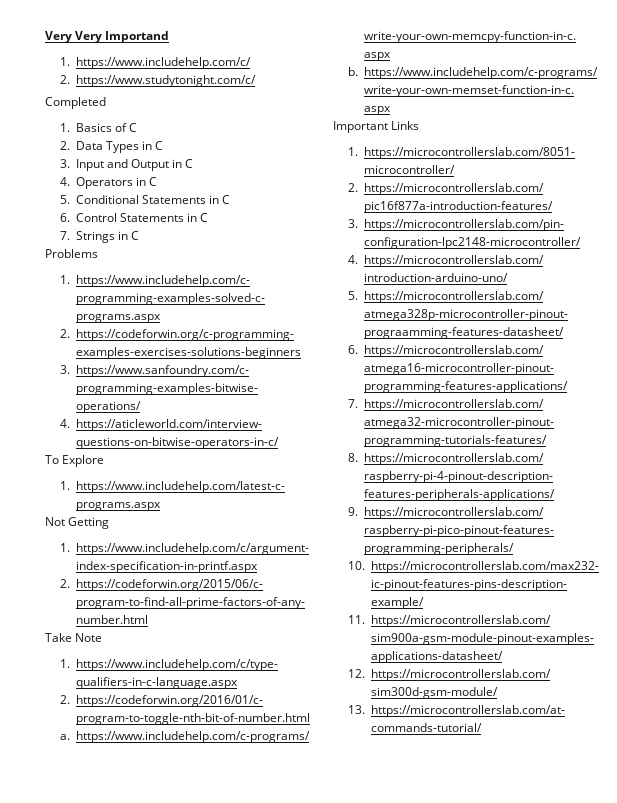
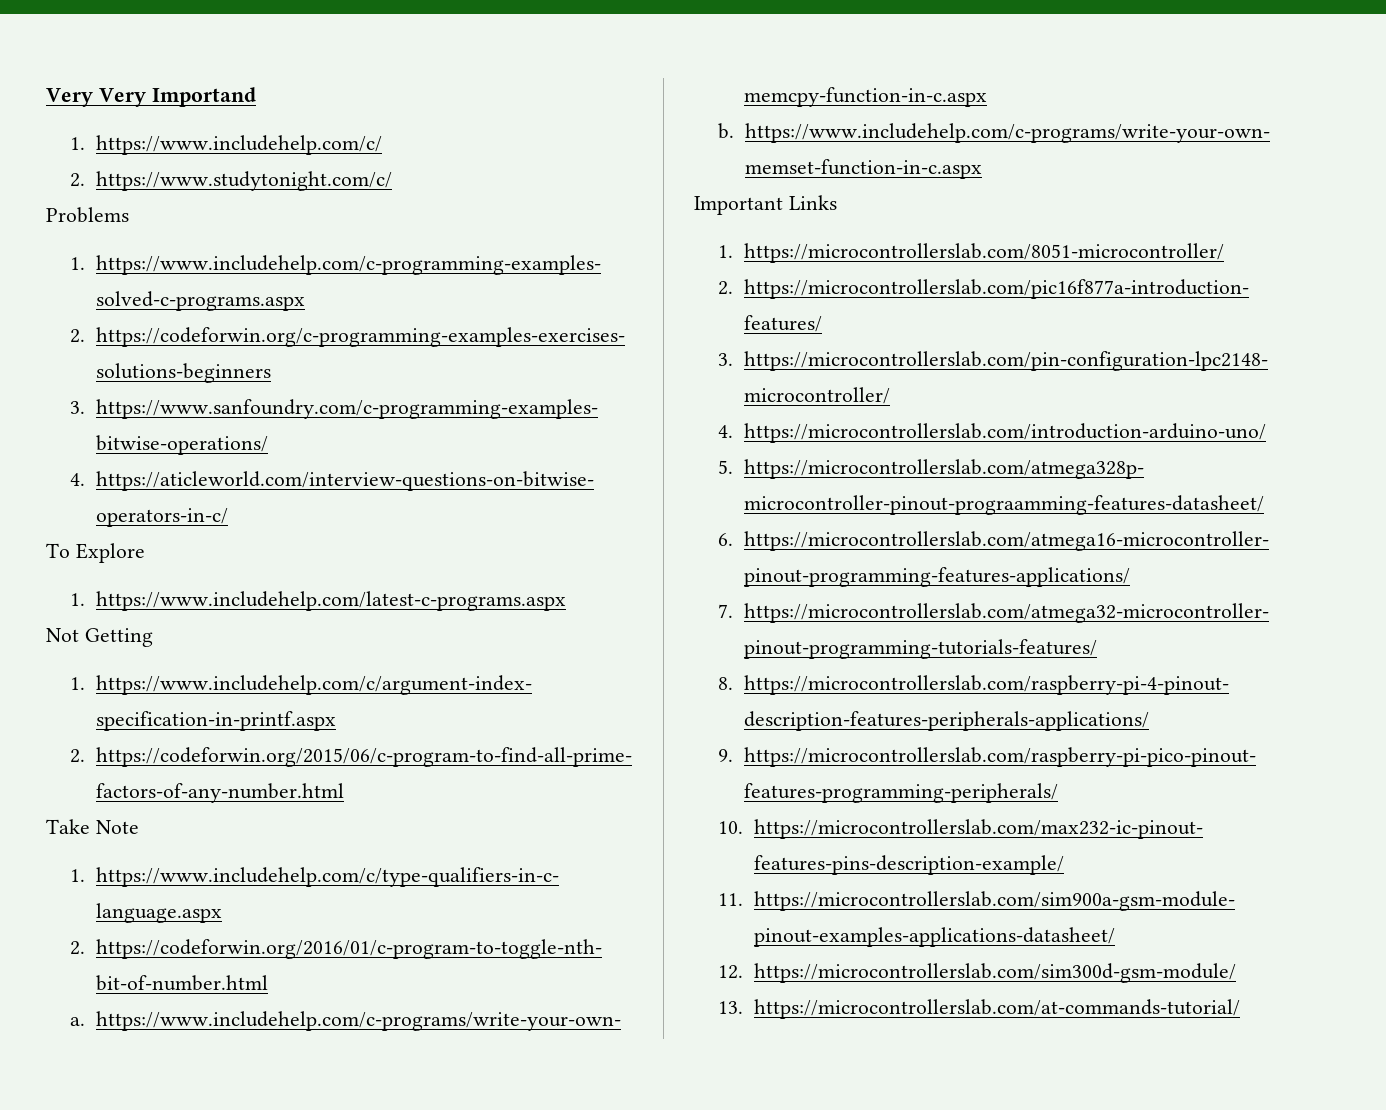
[45,97,106,109] [60,123,138,132] [60,141,164,153] [60,159,194,171] [60,177,158,189] [60,195,231,204] [60,213,209,222] [60,231,140,243] // Completed // 1. Basics of C // 2. Data Types in C // 3. Input and Output in C // 4. Operators in C // 5. Conditional Statements in C // 6. Control Statements in C // 7. Strings in C -> (392, 181) none

